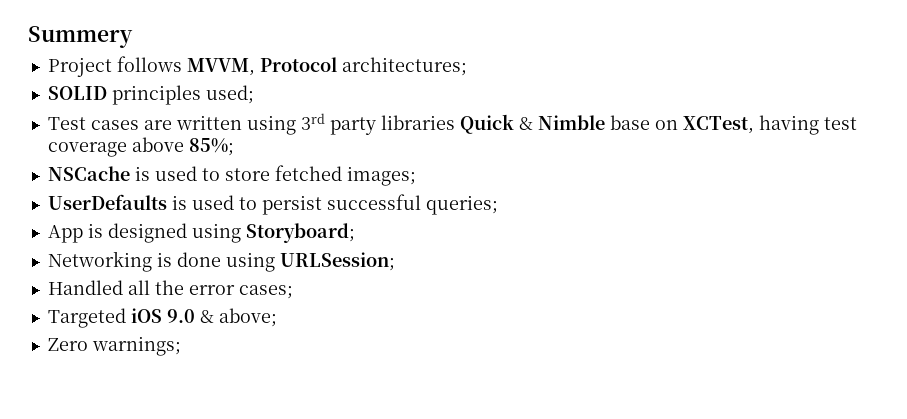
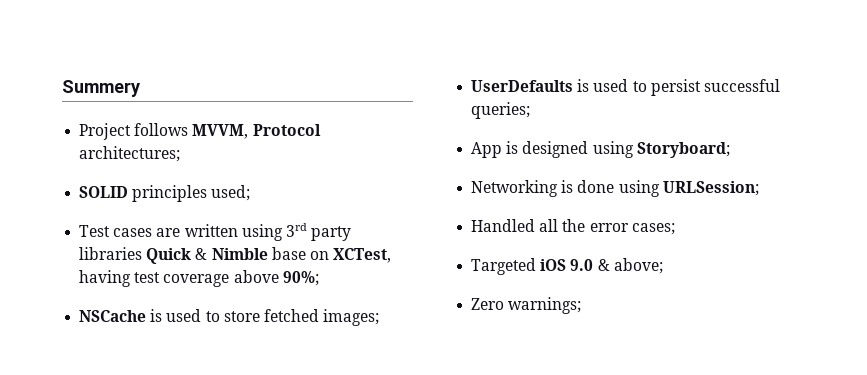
[188,138,234,156] 85%; -> [282,271,319,286] 90%;

